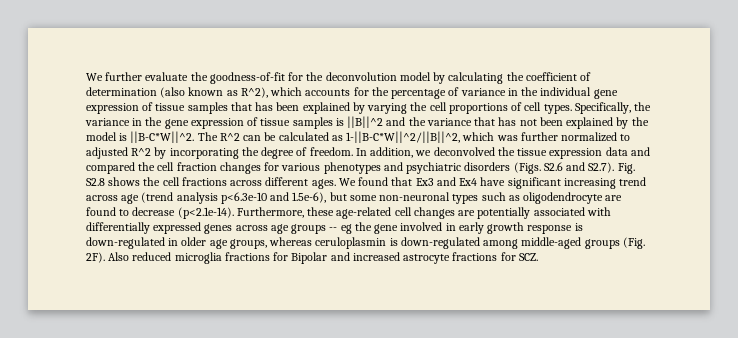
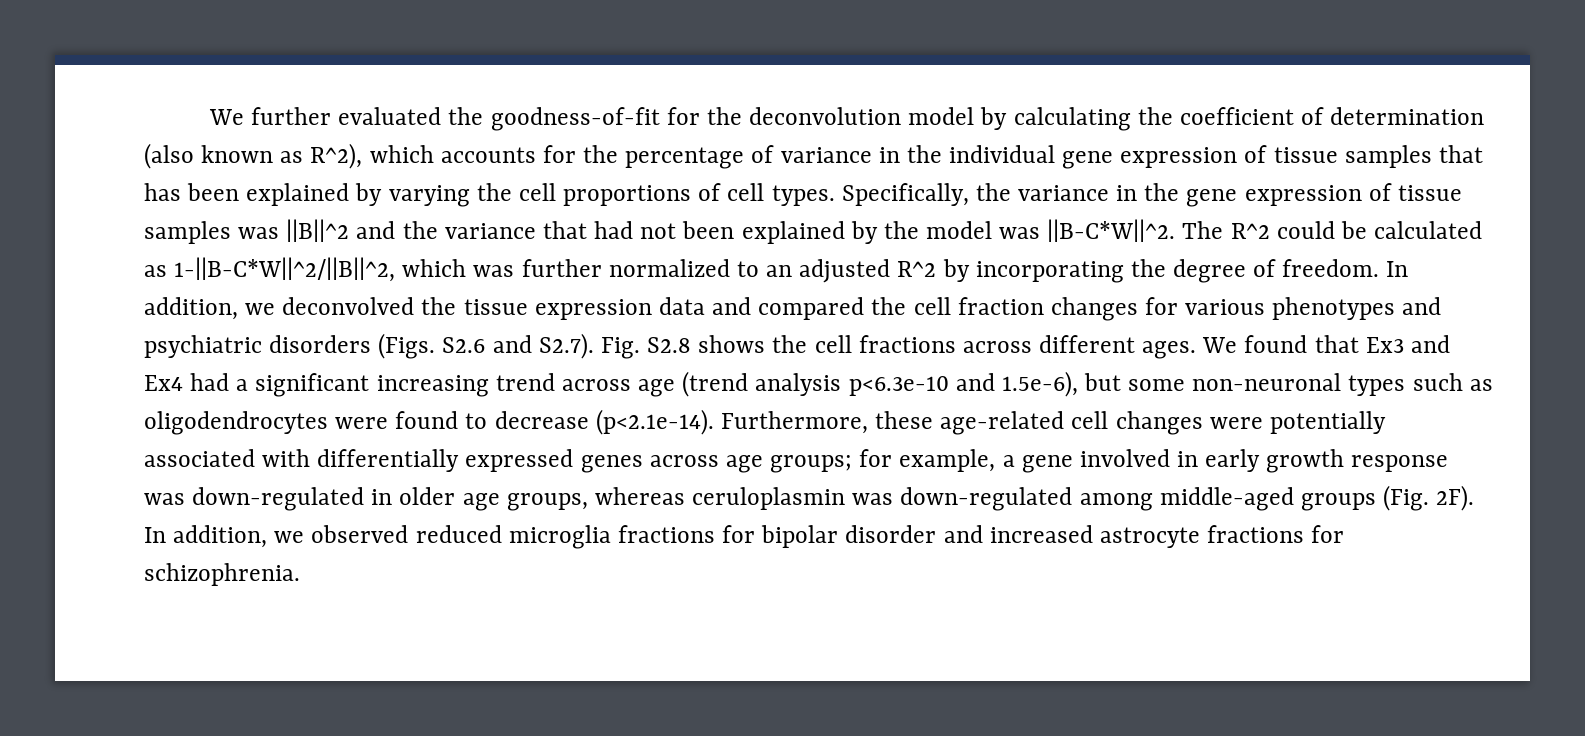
[145,72,189,81] evaluate -> [338,107,442,125] evaluated
[335,118,344,126] is -> [238,227,280,239] was
[498,117,517,126] has -> [594,221,634,239] had
[119,133,128,141] is -> [999,227,1041,239] was
[243,135,262,141] can -> [1276,221,1335,239] could
(631, 137) none -> [766,265,793,277] an
[480,177,506,186] have -> [190,373,249,391] had a
[523,192,623,204] oligodendrocyte are -> [144,411,389,435] oligodendrocytes were
[458,210,476,216] are -> [1209,417,1263,429] were
[291,222,372,234] groups -- eg the -> [770,449,1015,473] groups; for example, a
[574,223,583,231] is -> [144,493,185,505] was
[389,238,398,246] is -> [852,493,894,505] was
[108,252,130,261] Also -> [144,525,409,548] In addition, we observed
[291,252,328,264] Bipolar -> [761,525,937,548] bipolar disorder
[518,253,538,261] SCZ. -> [144,563,300,586] schizophrenia.

